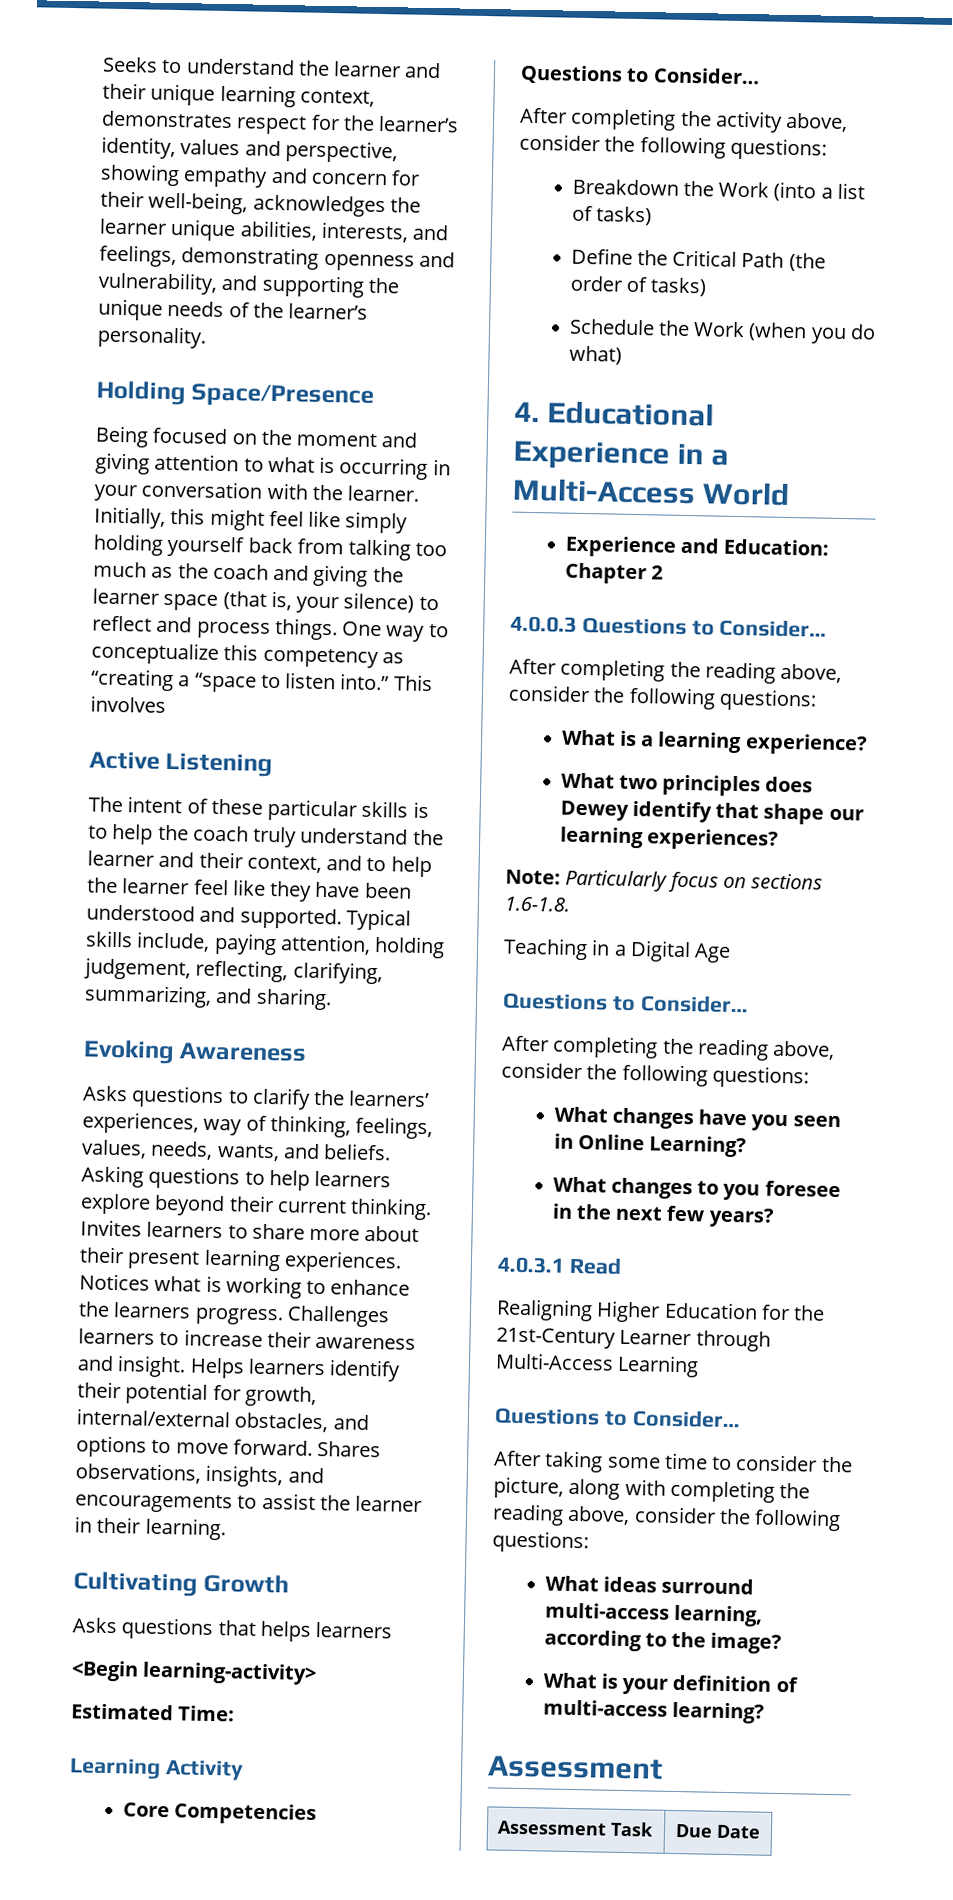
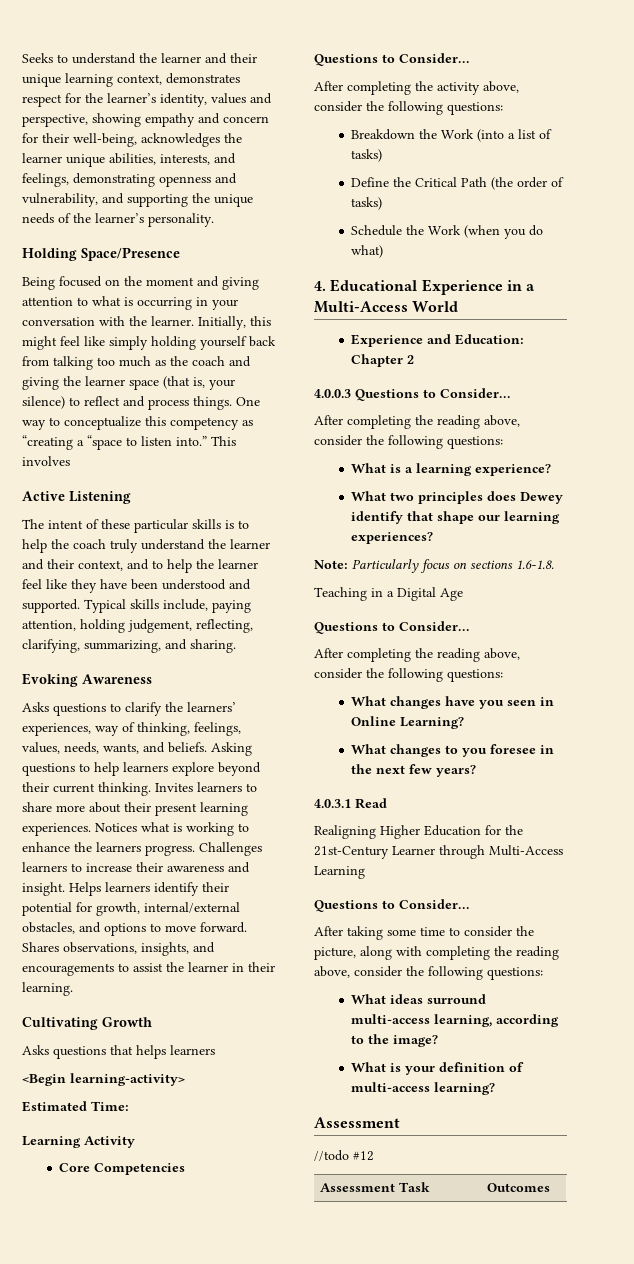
(663, 1767) none -> [314,1150,374,1161] // //todo #12
[675,1824,761,1839] Due Date -> [487,1183,550,1192] Outcomes

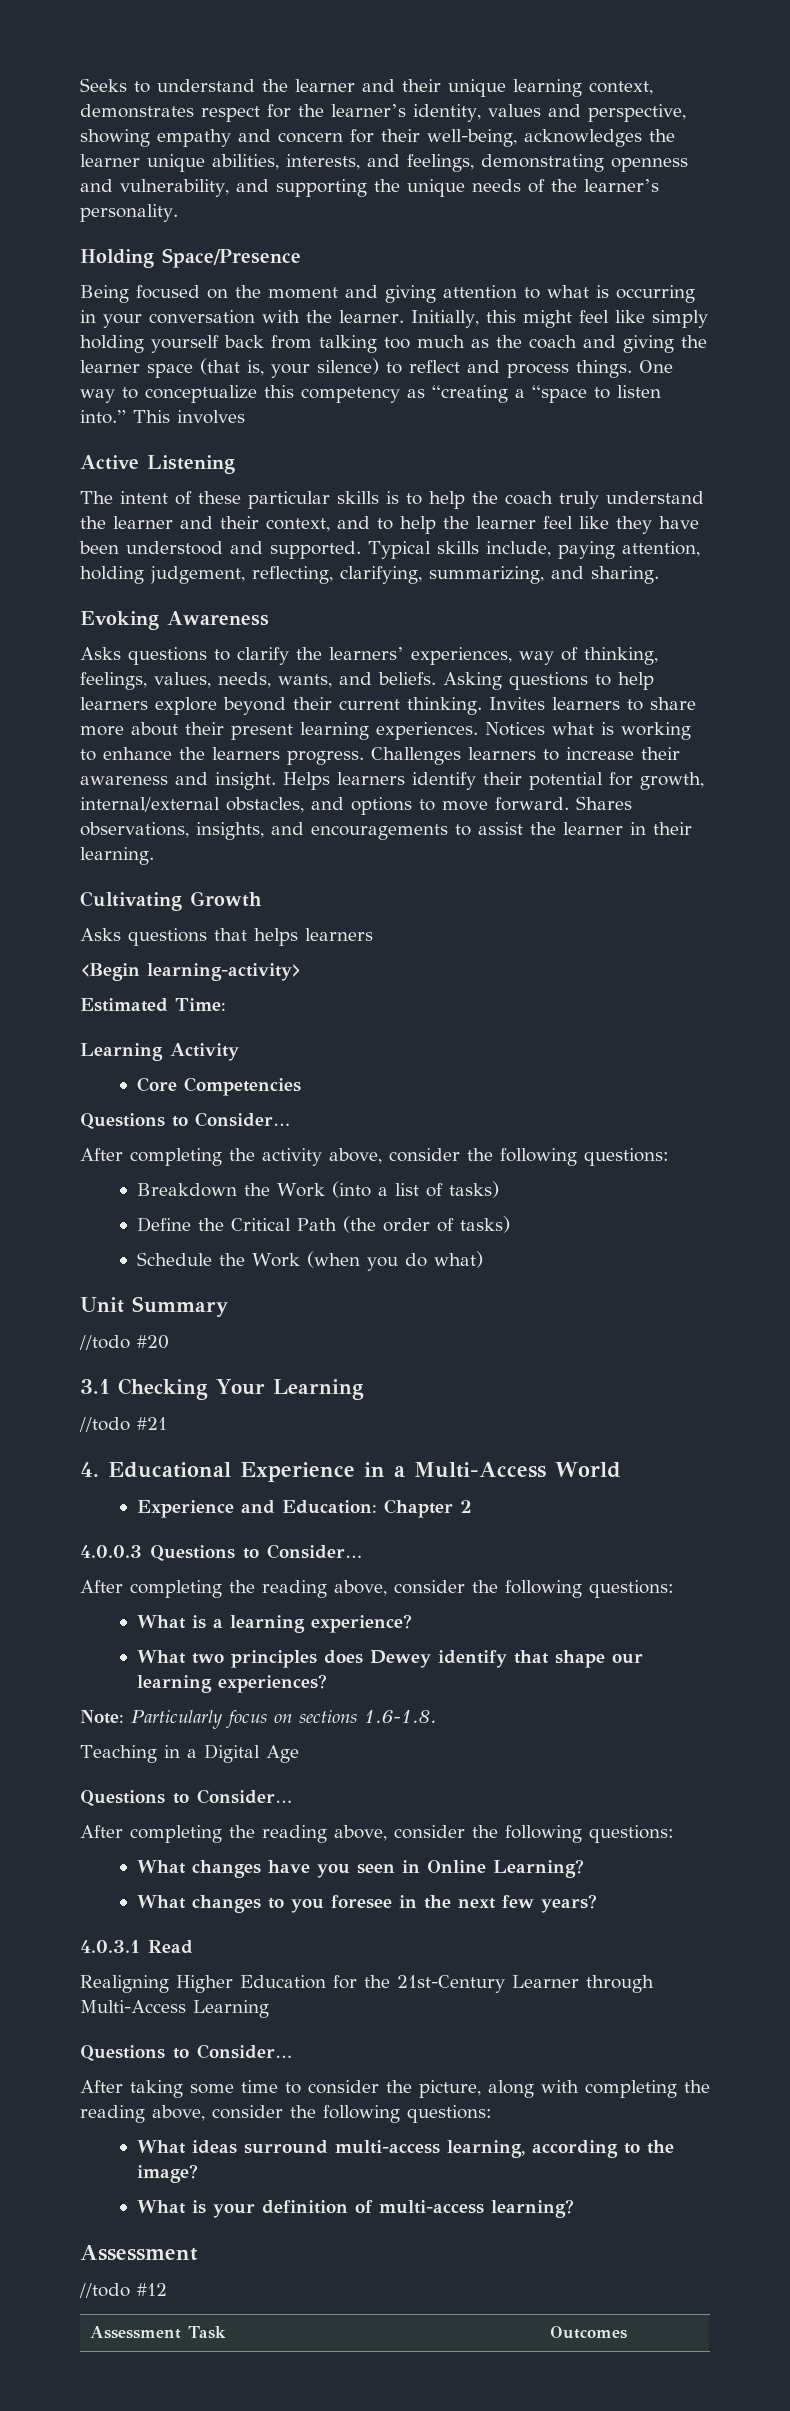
(384, 251) none -> [80,1296,228,1317] [79,1335,169,1350] [80,1378,364,1400] [79,1417,167,1432] // Unit Summary // //todo #20 // 3.1 Checking Your Learning // //todo #21

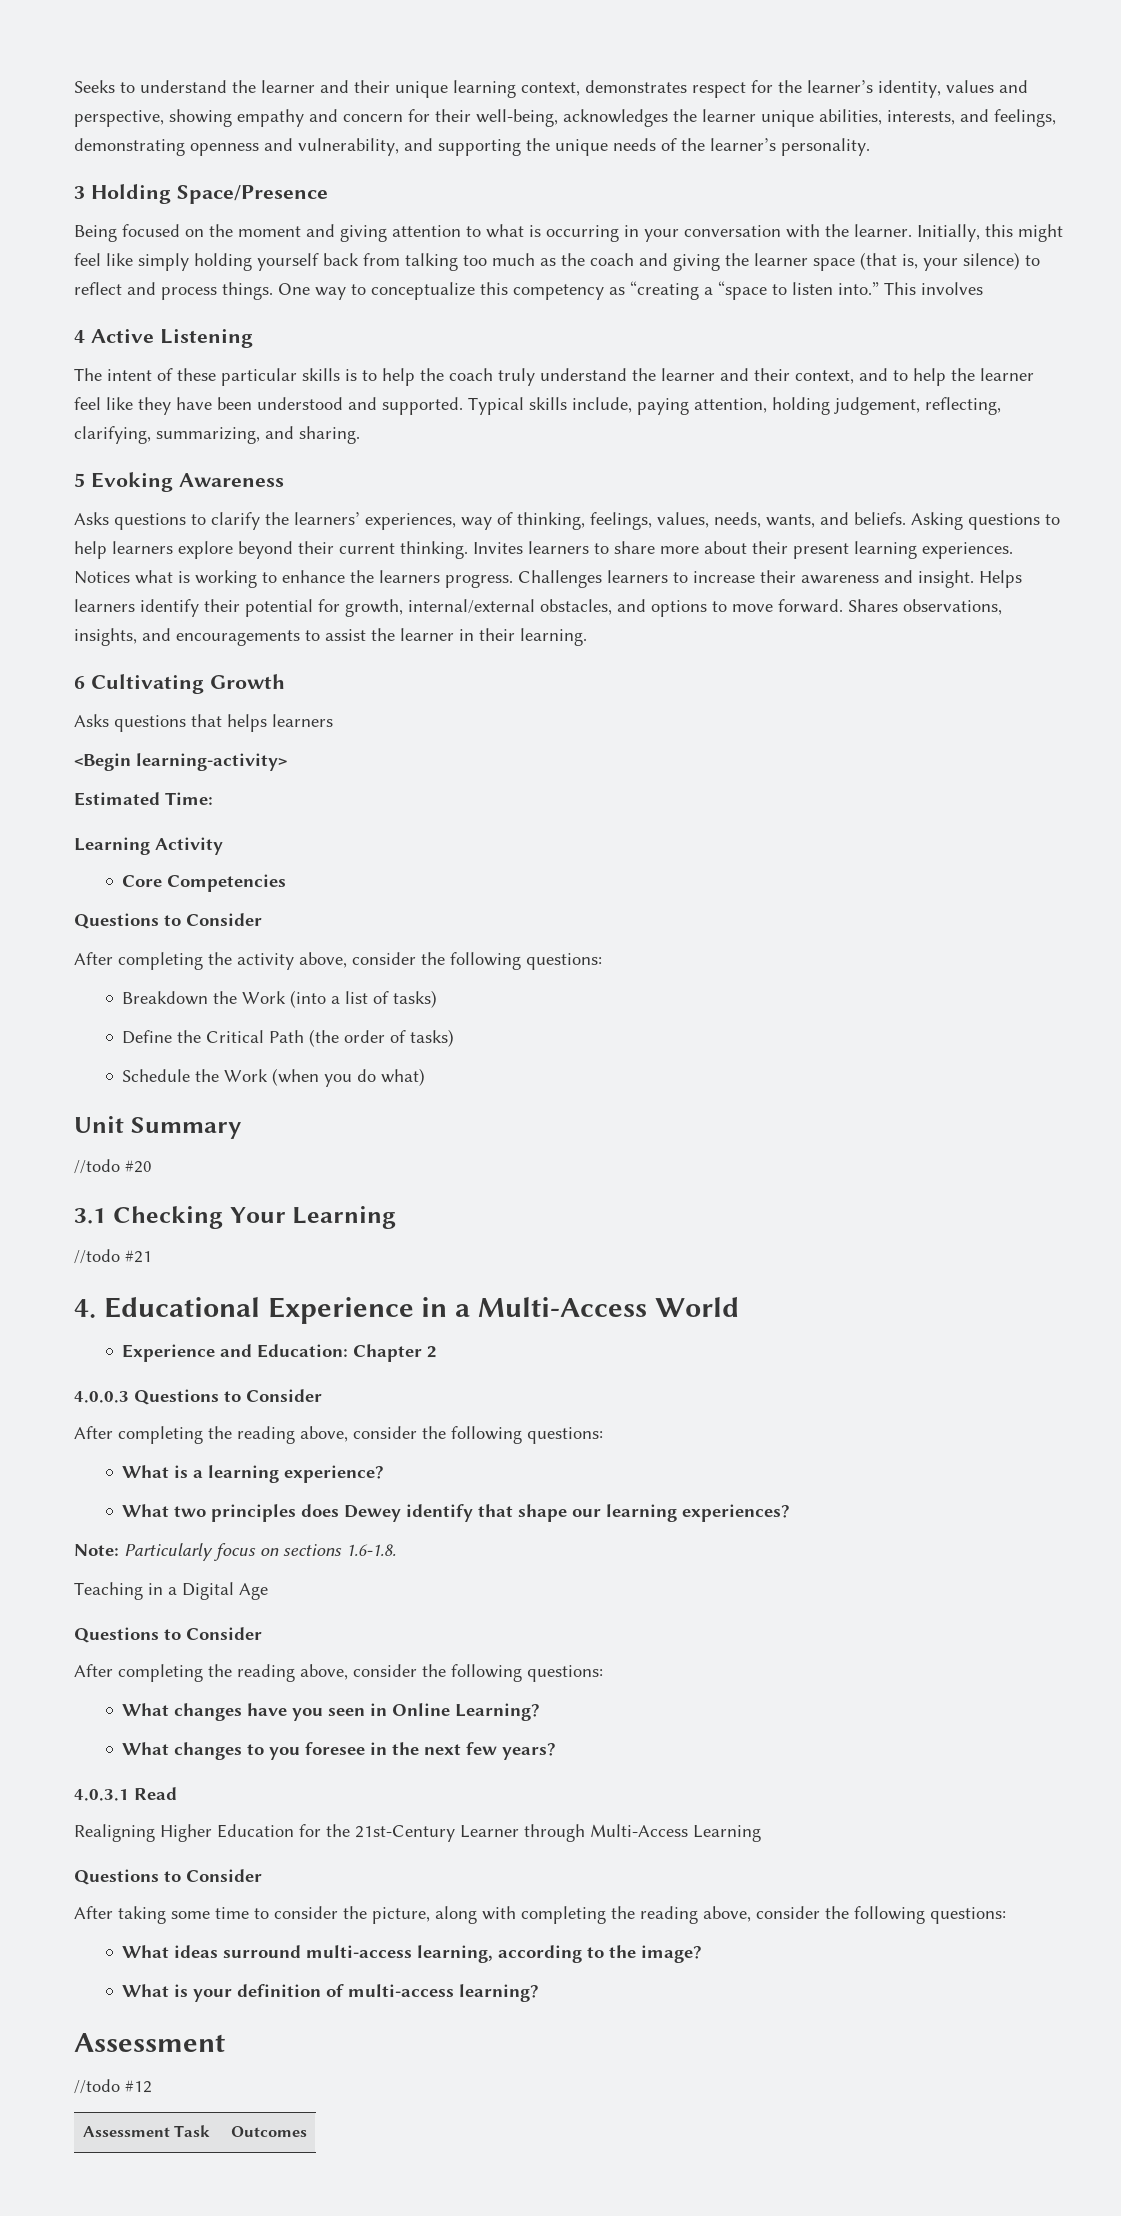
(178, 213) none -> [74,186,85,199] 3
(245, 417) none -> [74,330,85,343] 4
(659, 575) none -> [74,473,85,487] 5
(154, 856) none -> [74,676,85,689] 6
[195,1112,290,1127] Consider… -> [186,913,262,926] Consider
[267,1544,362,1559] Consider… -> [246,1389,322,1402] Consider
[197,1789,292,1804] Consider… -> [186,1627,262,1640] Consider
[197,2044,292,2059] Consider… -> [186,1869,262,1882] Consider

